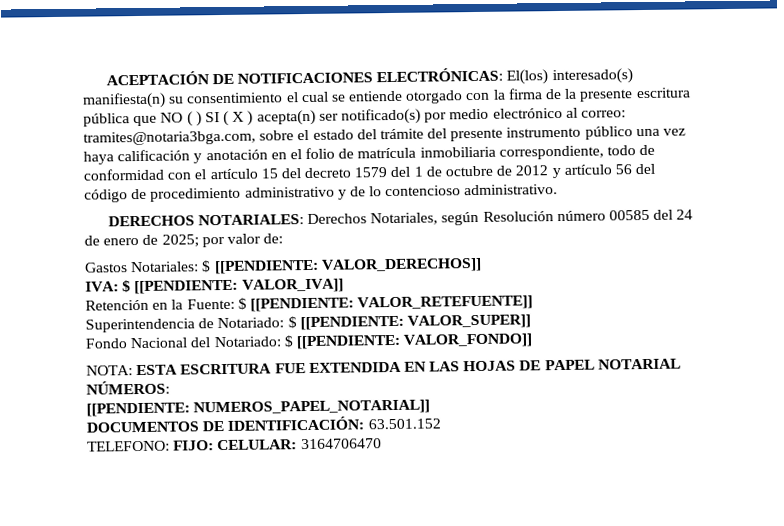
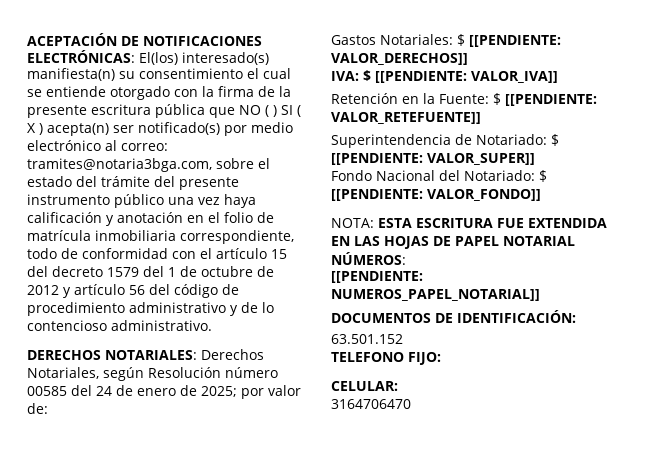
(365, 423) none -> (576, 316) //
[87,440,170,452] TELEFONO: -> [331,352,404,362] TELEFONO
(215, 445) none -> (441, 358) //
(298, 445) none -> (398, 386) //

